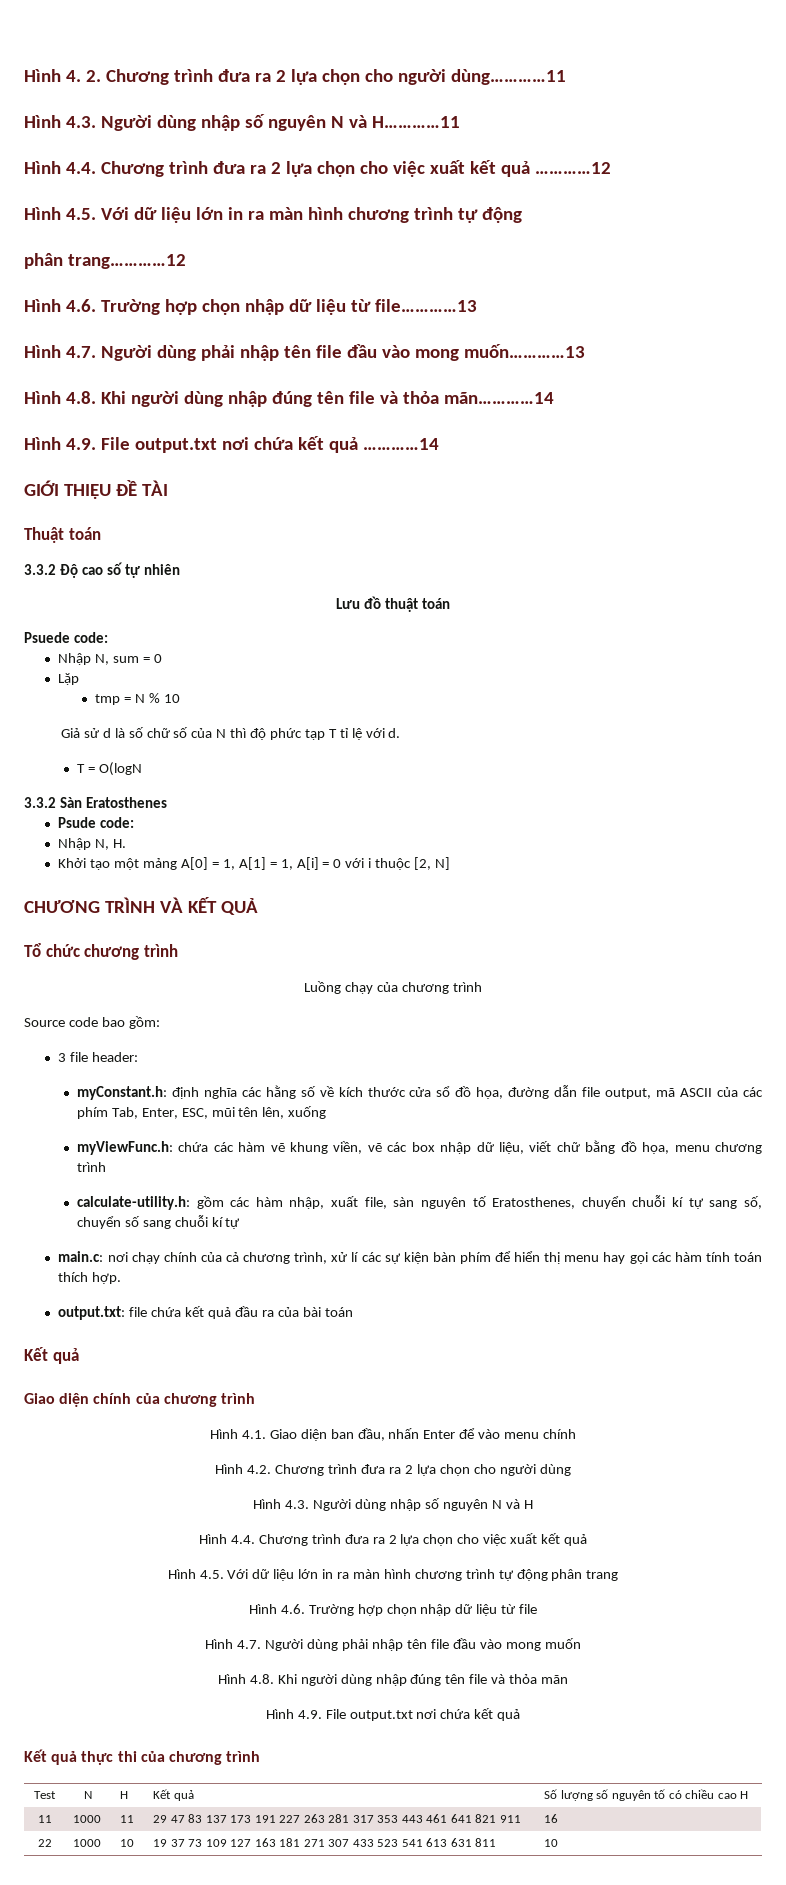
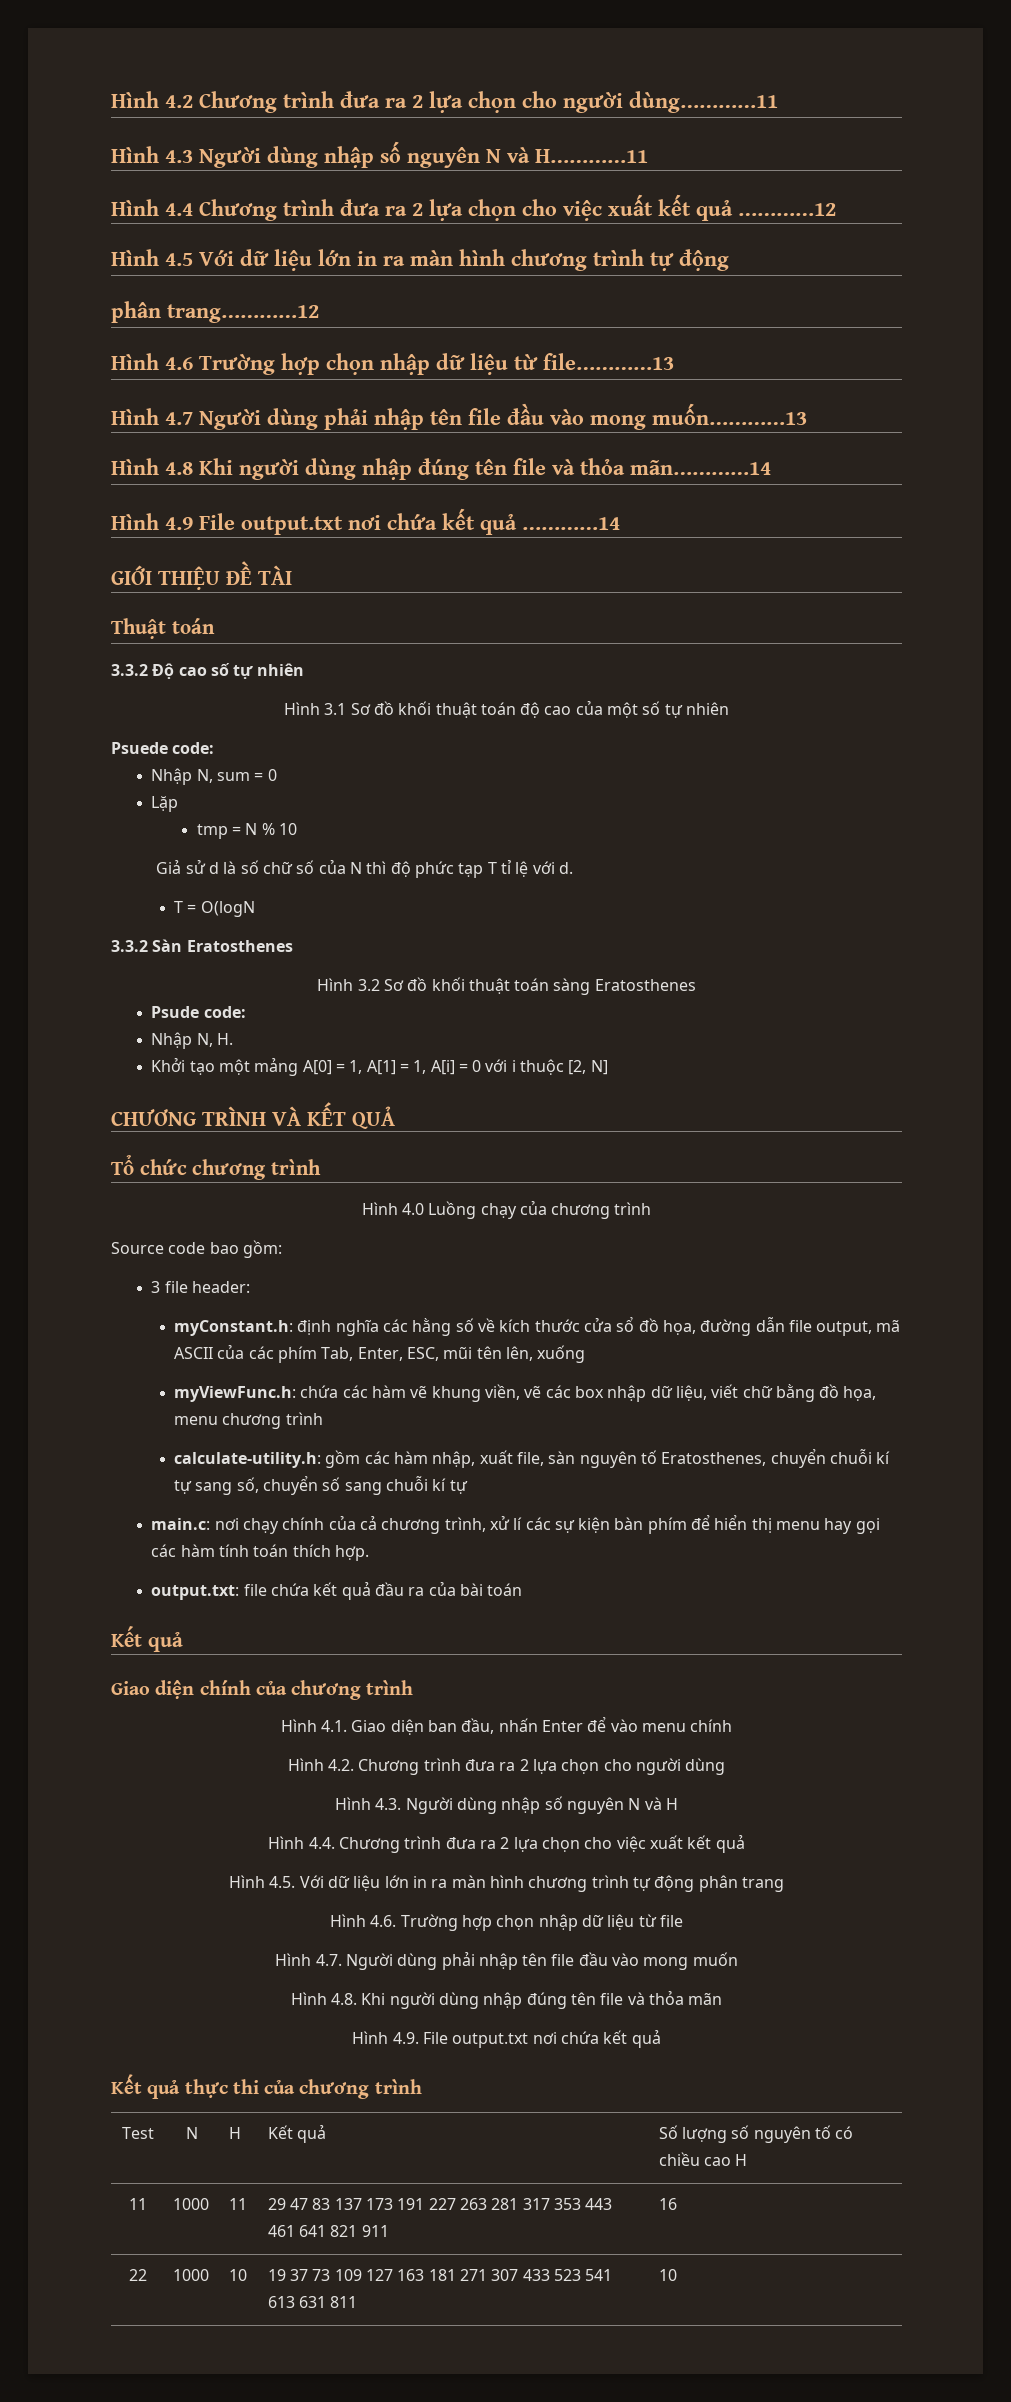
[24,69,101,82] Hình 4. 2. -> [111,91,193,108] Hình 4.2
[65,116,96,128] 4.3. -> [165,150,193,163] 4.3
[65,162,96,174] 4.4. -> [165,203,193,216] 4.4
[65,208,96,220] 4.5. -> [165,253,193,266] 4.5
[65,299,96,312] 4.6. -> [165,357,193,370] 4.6
[65,346,96,358] 4.7. -> [165,412,193,425] 4.7
[65,391,96,404] 4.8. -> [165,462,193,475] 4.8
[65,438,96,450] 4.9. -> [165,517,193,530] 4.9
[336,596,450,612] Lưu đồ thuật toán -> [283,700,730,718] Hình 3.1 Sơ đồ khối thuật toán độ cao của một số tự nhiên
(167, 802) none -> [317,977,696,995] // Hình 3.2 Sơ đồ khối thuật toán sàng Eratosthenes
(178, 950) none -> [361,1202,424,1215] Hình 4.0

